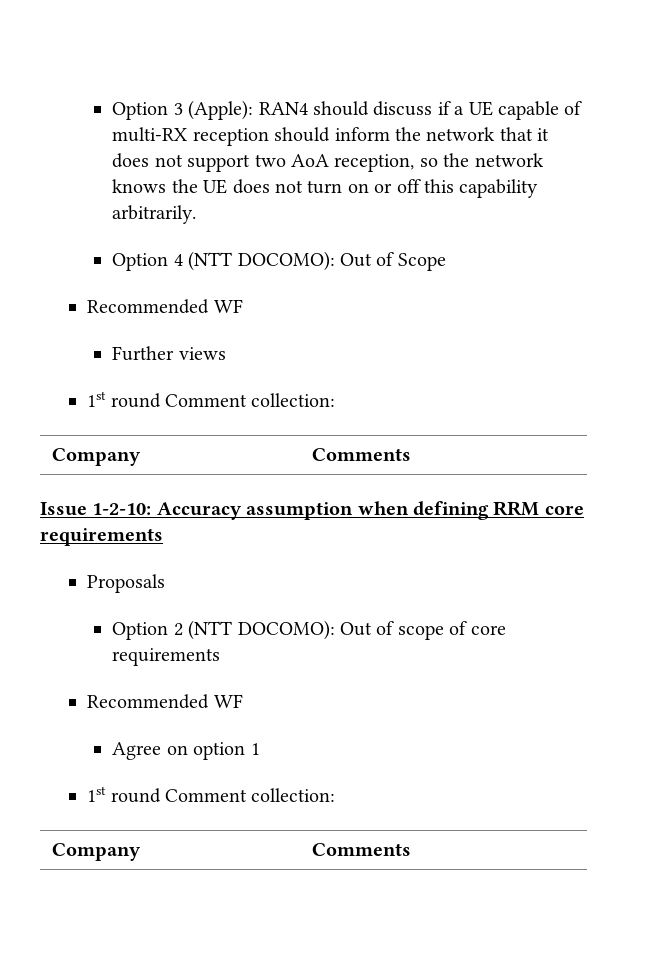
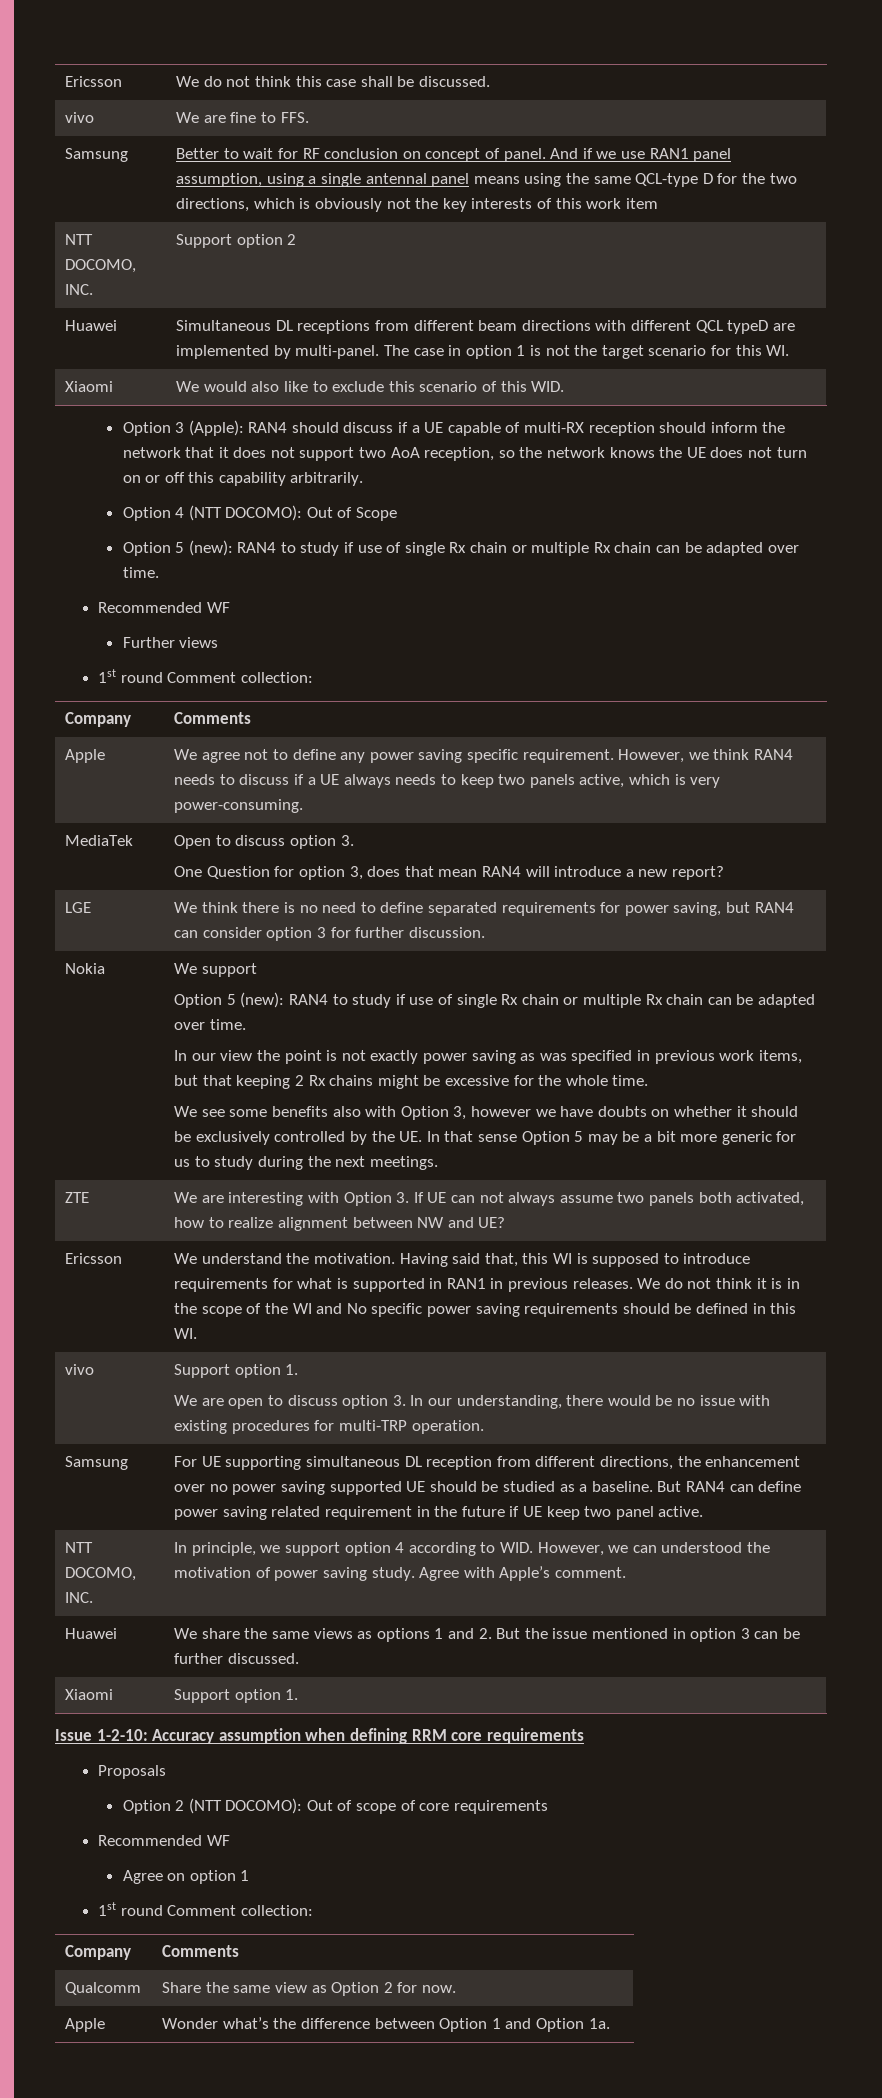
(112, 111) none -> [65,76,123,87] [176,76,491,87] [65,112,95,123] [176,112,309,123] [65,148,129,162] [176,148,732,162] [176,173,797,187] [176,198,658,212] [65,234,94,245] [65,259,137,273] [65,284,94,295] [176,234,297,248] [65,320,118,331] [176,320,795,334] [176,345,790,359] [65,381,114,392] [176,381,565,392] Ericsson | We do not think this case shall be discussed. // vivo | We are fine to FFS. // Samsung | Better to wait for RF conclusion on concept of panel. And if we use RAN1 panel assumption, using a single antennal panel means using the same QCL-type D for the two directions, which is obviously not the key interests of this work item // NTT DOCOMO, INC. | Support option 2 // Huawei | Simultaneous DL receptions from different beam directions with different QCL typeD are implemented by multi-panel. The case in option 1 is not the target scenario for this WI. // Xiaomi | We would also like to exclude this scenario of this WID. //
(446, 262) none -> [122,540,799,556] [122,567,159,578] // Option 5 (new): RAN4 to study if use of single Rx chain or multiple Rx chain can be adapted over time.
(412, 454) none -> [65,749,106,763] [174,749,793,763] [174,774,721,788] [174,799,304,813] [65,835,134,846] [174,835,354,849] [174,866,724,880] [65,902,92,913] [174,902,794,916] [174,927,485,941] [65,963,106,974] [174,963,257,977] [174,992,815,1008] [174,1019,246,1030] [174,1050,802,1064] [174,1075,649,1089] [174,1106,799,1120] [174,1131,797,1145] [174,1156,438,1170] [65,1192,90,1203] [174,1192,805,1206] [174,1217,506,1231] [65,1253,123,1264] [174,1253,751,1267] [174,1278,800,1292] [174,1303,797,1317] [174,1328,198,1339] [65,1364,95,1375] [174,1364,299,1378] [174,1395,771,1409] [174,1420,484,1434] [65,1456,129,1470] [174,1456,801,1470] [174,1481,802,1495] [174,1506,704,1520] [65,1542,94,1553] [65,1567,137,1581] [65,1592,94,1603] [174,1542,770,1556] [174,1566,627,1581] [65,1628,118,1639] [174,1628,800,1642] [174,1653,299,1664] [65,1689,114,1700] [174,1689,299,1703] // Apple | We agree not to define any power saving specific requirement. However, we think RAN4 needs to discuss if a UE always needs to keep two panels active, which is very power-consuming. // MediaTek | Open to discuss option 3. // One Question for option 3, does that mean RAN4 will introduce a new report? // LGE | We think there is no need to define separated requirements for power saving, but RAN4 can consider option 3 for further discussion. // Nokia | We support // Option 5 (new): RAN4 to study if use of single Rx chain or multiple Rx chain can be adapted over time. // In our view the point is not exactly power saving as was specified in previous work items, but that keeping 2 Rx chains might be excessive for the whole time. // We see some benefits also with Option 3, however we have doubts on whether it should be exclusively controlled by the UE. In that sense Option 5 may be a bit more generic for us to study during the next meetings. // ZTE | We are interesting with Option 3. If UE can not always assume two panels both activated, how to realize alignment between NW and UE? // Ericsson | We understand the motivation. Having said that, this WI is supposed to introduce requirements for what is supported in RAN1 in previous releases. We do not think it is in the scope of the WI and No specific power saving requirements should be defined in this WI. // vivo | Support option 1. // We are open to discuss option 3. In our understanding, there would be no issue with existing procedures for multi-TRP operation. // Samsung | For UE supporting simultaneous DL reception from different directions, the enhancement over no power saving supported UE should be studied as a baseline. But RAN4 can define power saving related requirement in the future if UE keep two panel active. // NTT DOCOMO, INC. | In principle, we support option 4 according to WID. However, we can understood the motivation of power saving study. Agree with Apple’s comment. // Huawei | We share the same views as options 1 and 2. But the issue mentioned in option 3 can be further discussed. // Xiaomi | Support option 1.
(412, 849) none -> [65,1982,142,1995] [162,1982,457,1996] [65,2018,106,2032] [162,2017,610,2032] // Qualcomm | Share the same view as Option 2 for now. // Apple | Wonder what’s the difference between Option 1 and Option 1a.

